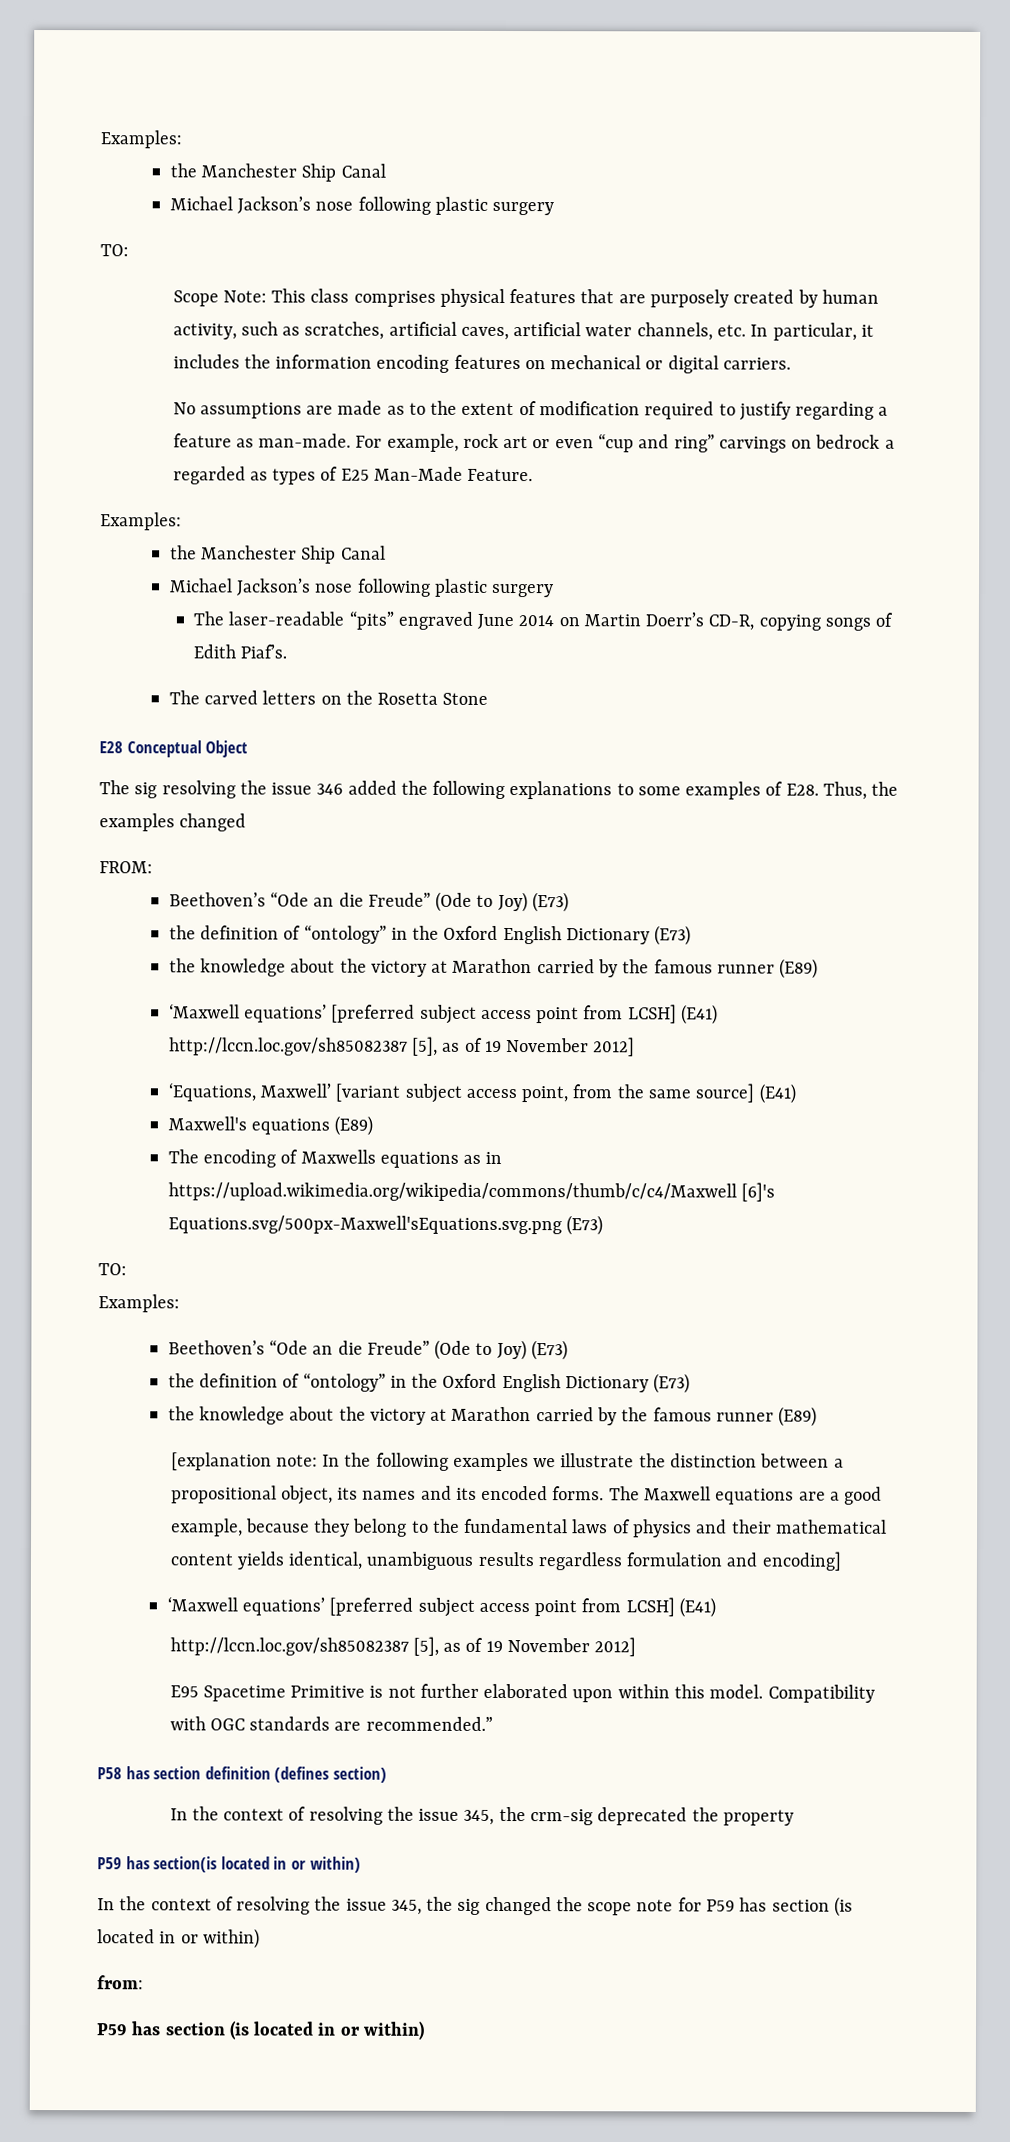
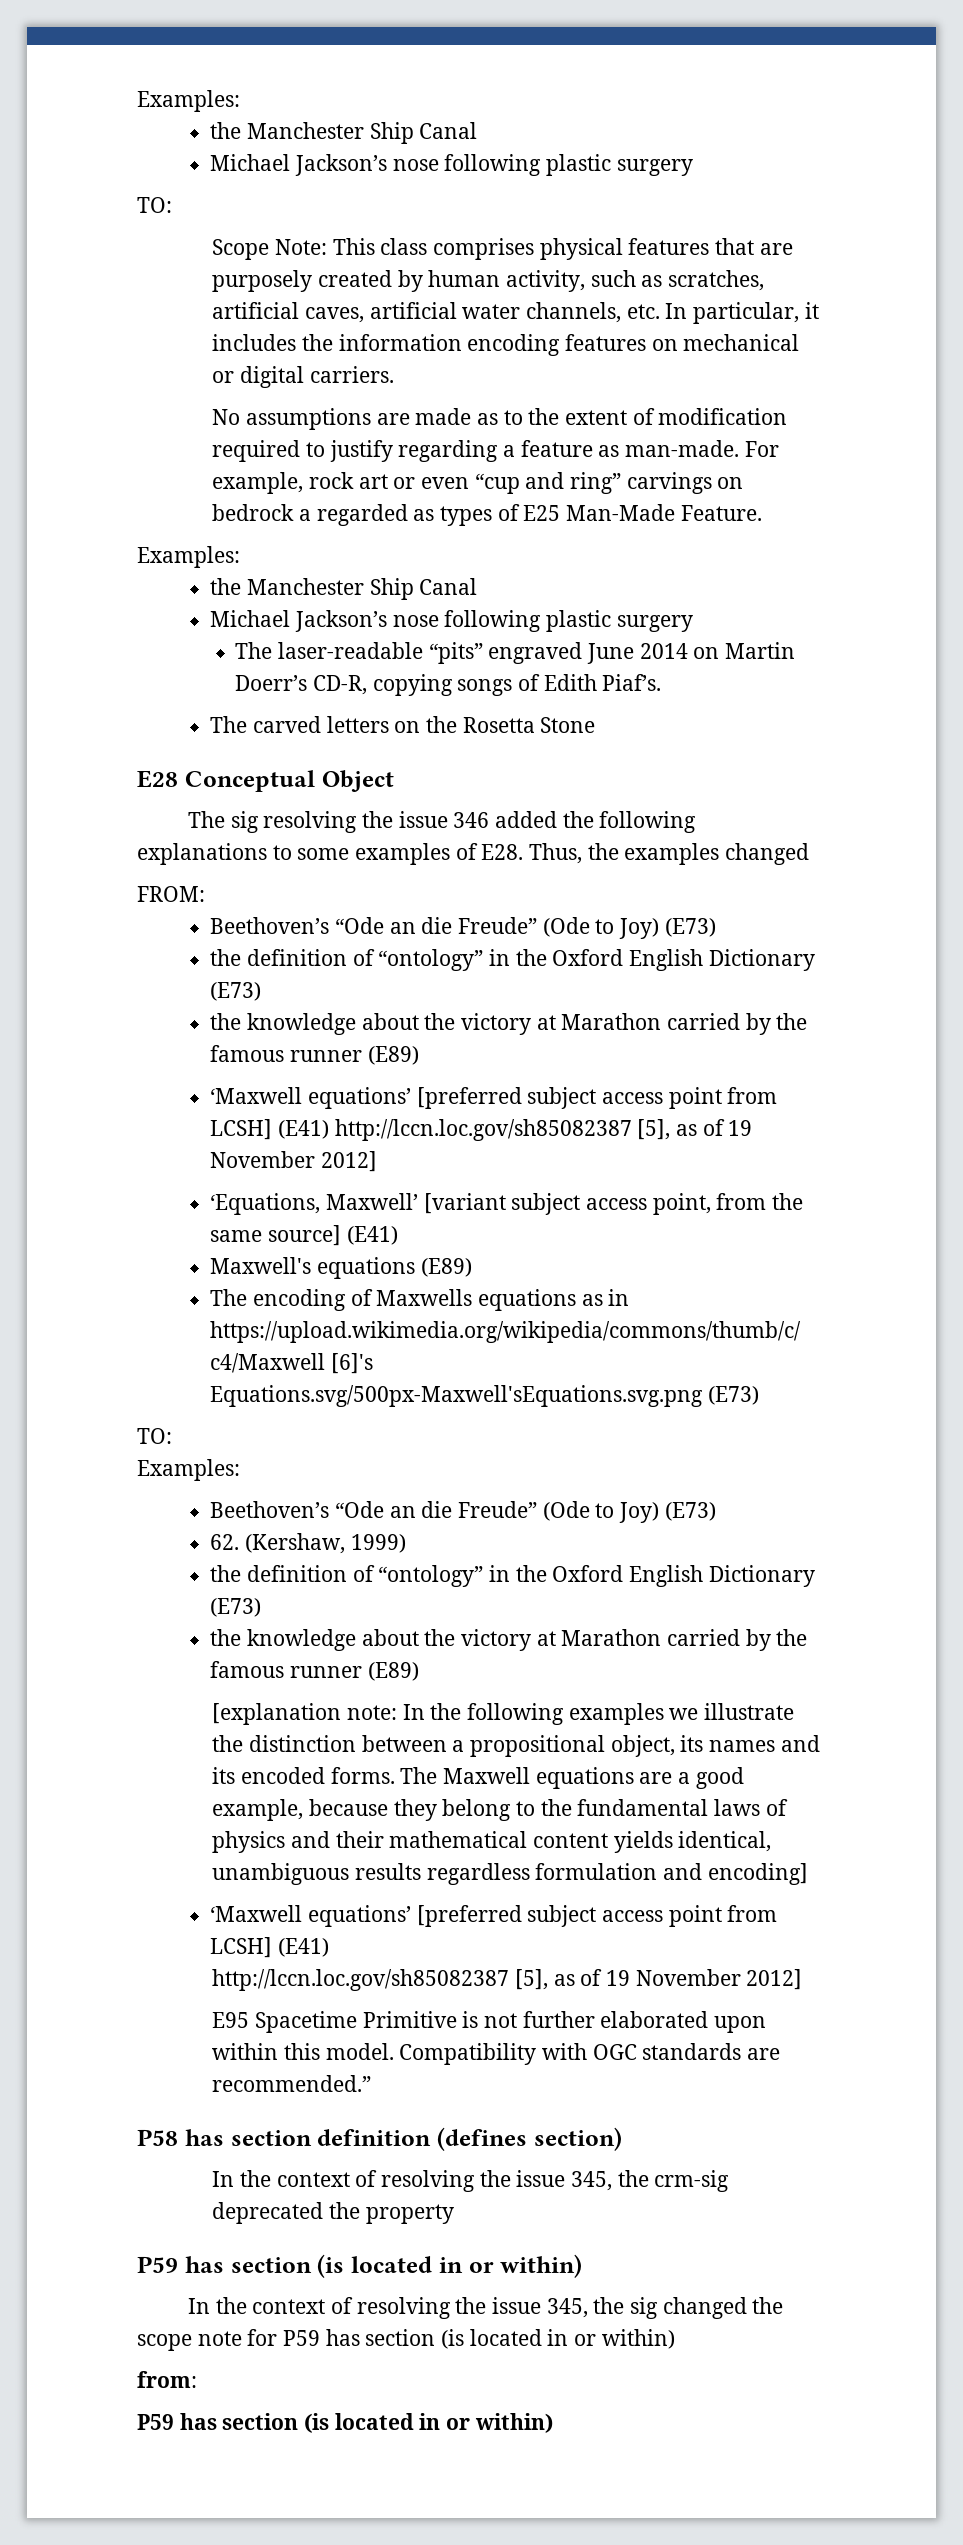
(568, 1350) none -> [210,1533,406,1554] // 62. (Kershaw, 1999)
[153,1856,218,1873] section(is -> [230,2254,345,2278] section (is

